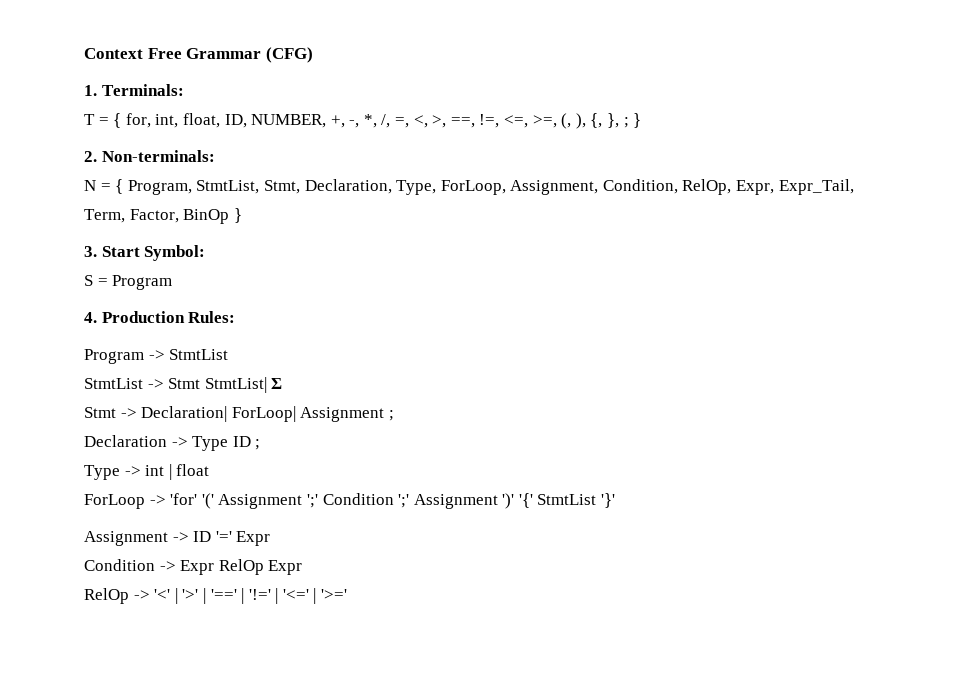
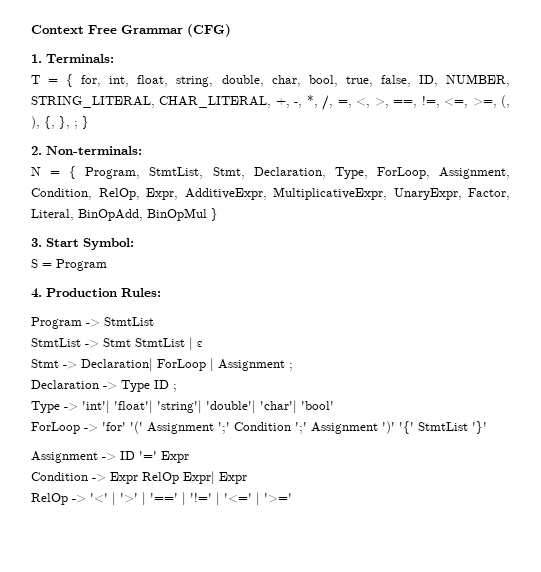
[224,114,327,128] ID, NUMBER, -> [176,74,511,87] [31,96,272,108] string, double, char, bool, true, false, ID, NUMBER, STRING_LITERAL, CHAR_LITERAL,
[778,179,854,195] [84,209,230,224] Expr_Tail, Term, Factor, BinOp -> [184,187,510,200] [31,208,207,221] AdditiveExpr, MultiplicativeExpr, UnaryExpr, Factor, Literal, BinOpAdd, BinOpMul
[204,377,283,393] StmtList| Σ -> [135,337,203,351] StmtList | ε
[231,406,296,422] ForLoop| -> [157,358,214,372] ForLoop |
[145,464,210,480] int | float -> [82,400,334,414] 'int'| 'float'| 'string'| 'double'| 'char'| 'bool'
(264, 567) none -> [183,471,215,485] Expr|

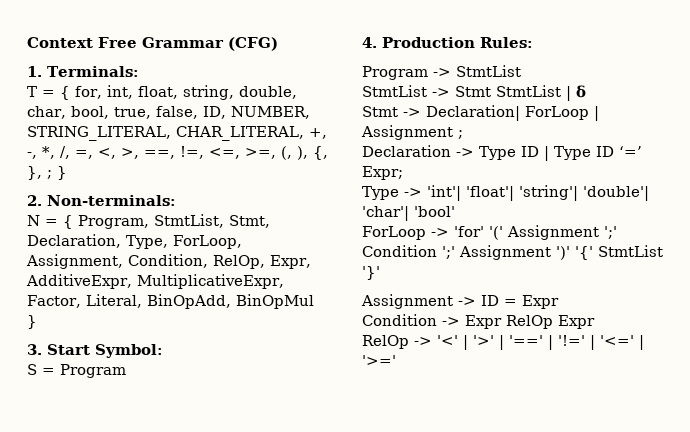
[393,188,462,200] UnaryExpr, -> (284, 281) none
[197,341,203,347] ε -> [576,85,586,98] δ
[173,384,177,392] ; -> [544,146,642,161] [362,166,403,180] | Type ID ‘=’ Expr;
[139,451,157,460] '=' -> [504,299,517,306] =
[183,471,215,485] Expr| -> (553, 322) none

